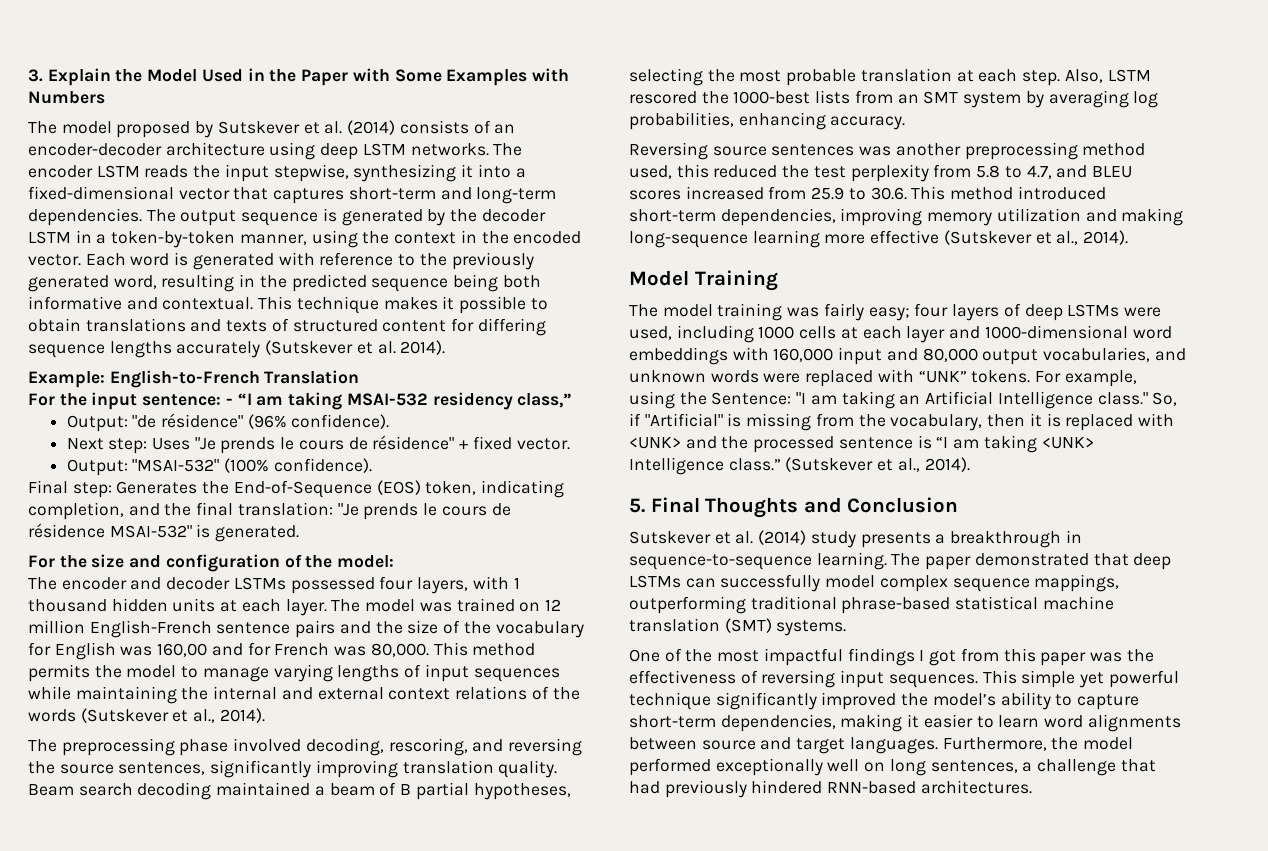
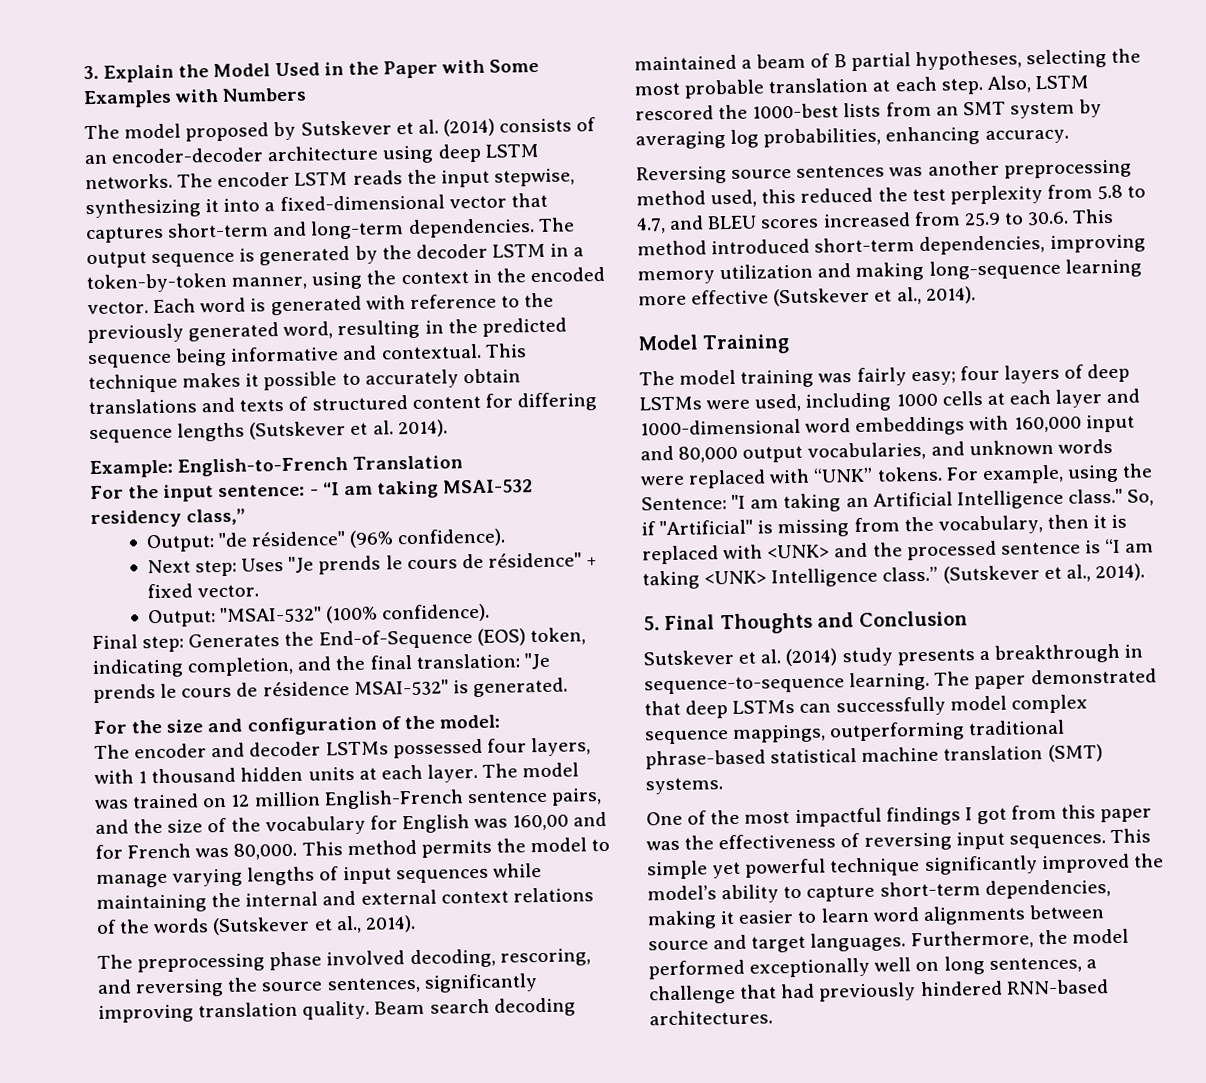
[502,275,541,288] both -> (228, 357) none
(548, 304) none -> [364,369,459,389] accurately
[176,341,261,358] accurately -> (246, 432) none
[295,620,336,638] pairs -> [550,788,602,806] pairs,

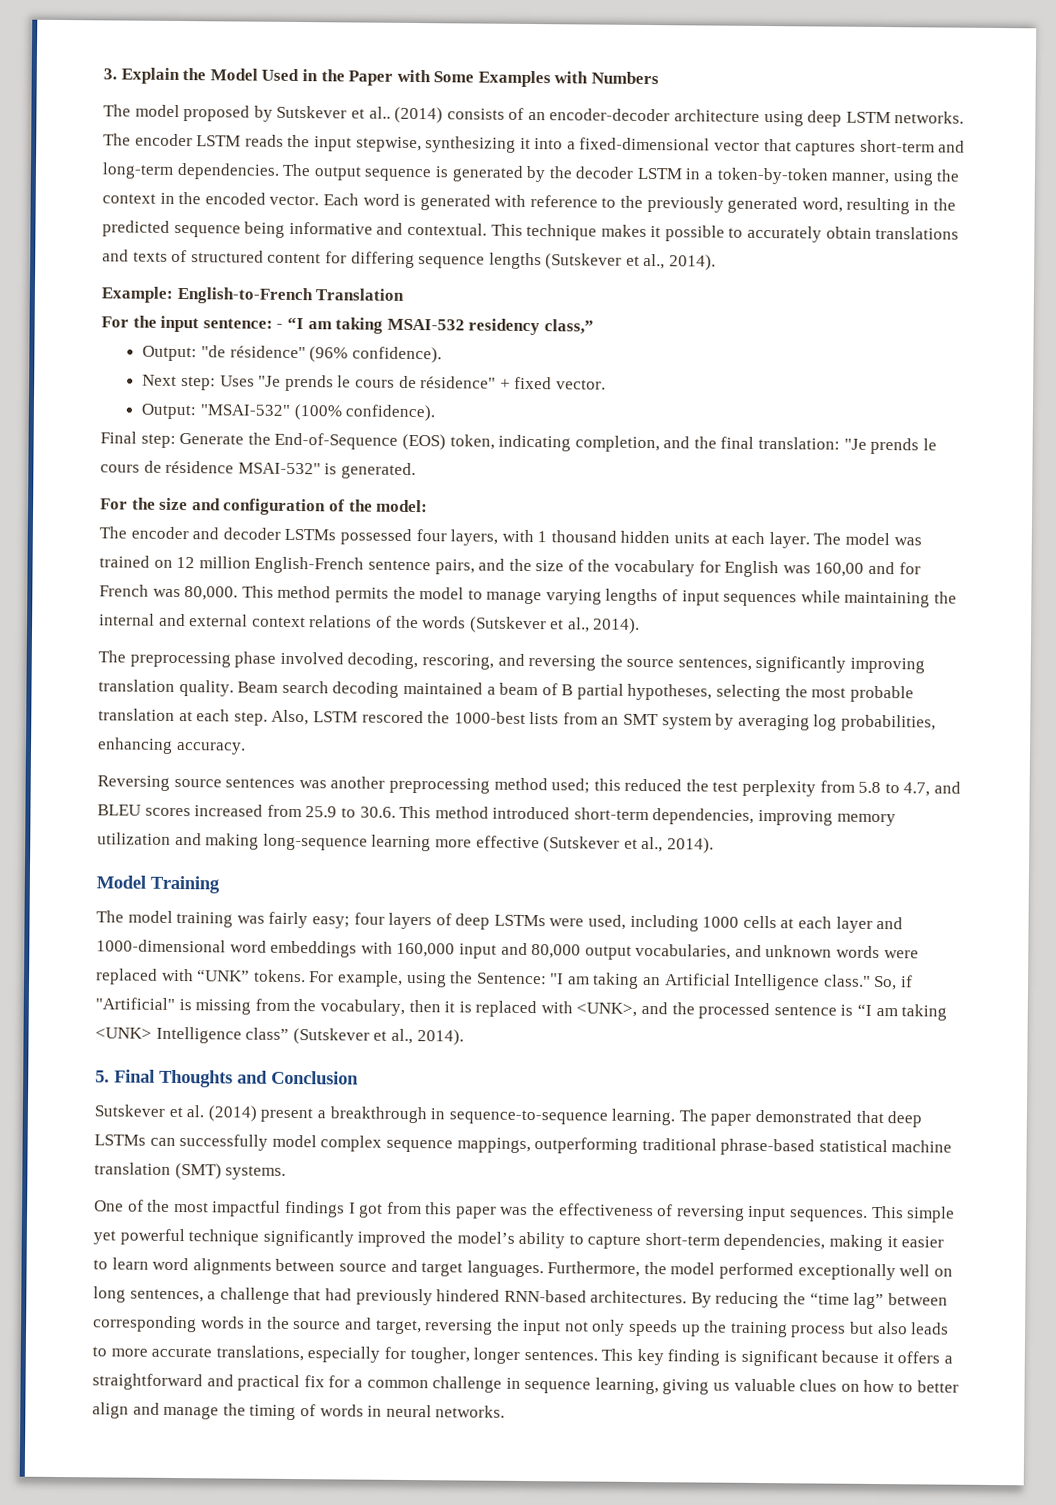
[417,119,439,134] al. -> [368,106,391,119] al..
[372,420,394,435] al. -> [643,253,666,270] al.,
[188,633,281,648] Generates -> [179,433,245,445] Generate
[710,189,758,208] used, -> [551,778,591,794] used;
[767,544,831,559] <UNK> -> [576,1002,638,1017] <UNK>,
[882,566,939,582] class.” -> [245,1027,290,1040] class”
[841,647,975,667] study presents -> [260,1107,314,1123] present
(773, 1017) none -> [690,1291,948,1310] [93,1315,950,1338] [92,1345,954,1367] [92,1373,959,1395] [92,1402,506,1421] By reducing the “time lag” between corresponding words in the source and target, reversing the input not only speeds up the training process but also leads to more accurate translations, especially for tougher, longer sentences. This key finding is significant because it offers a straightforward and practical fix for a common challenge in sequence learning, giving us valuable clues on how to better align and manage the timing of words in neural networks.

